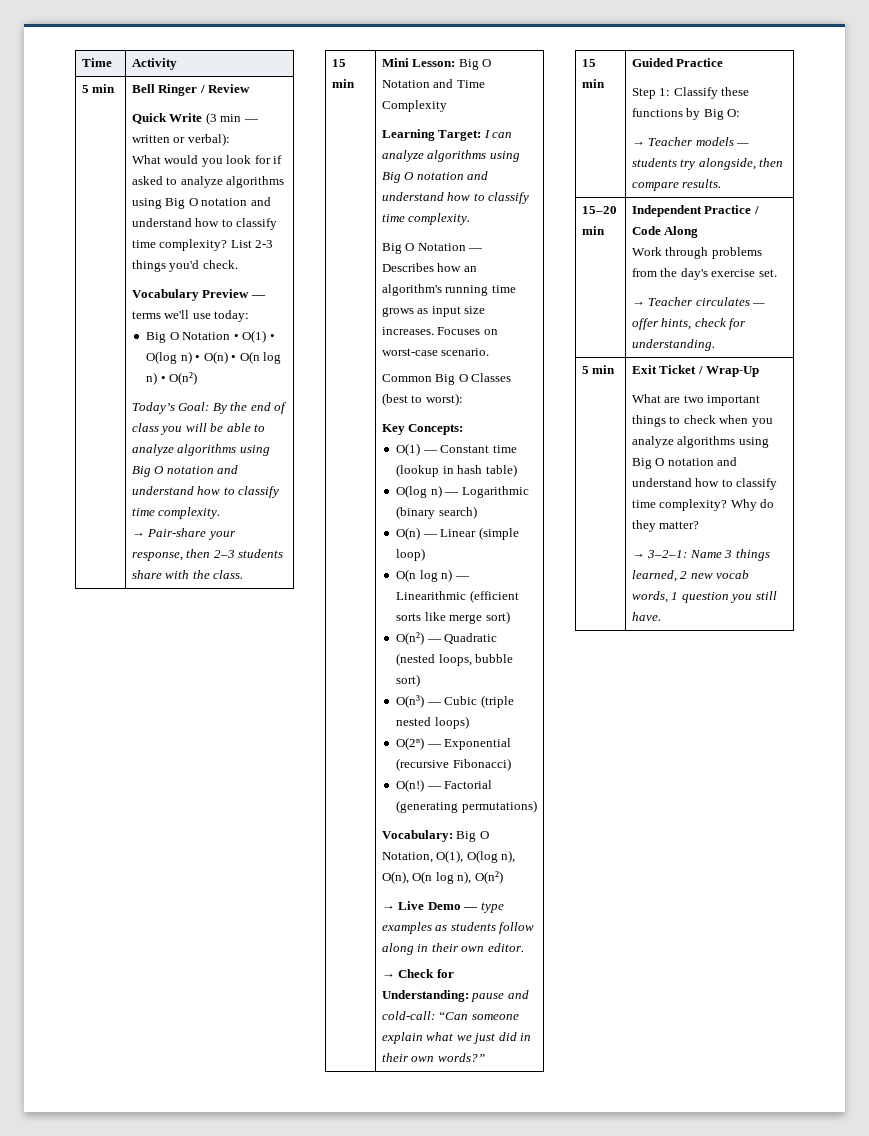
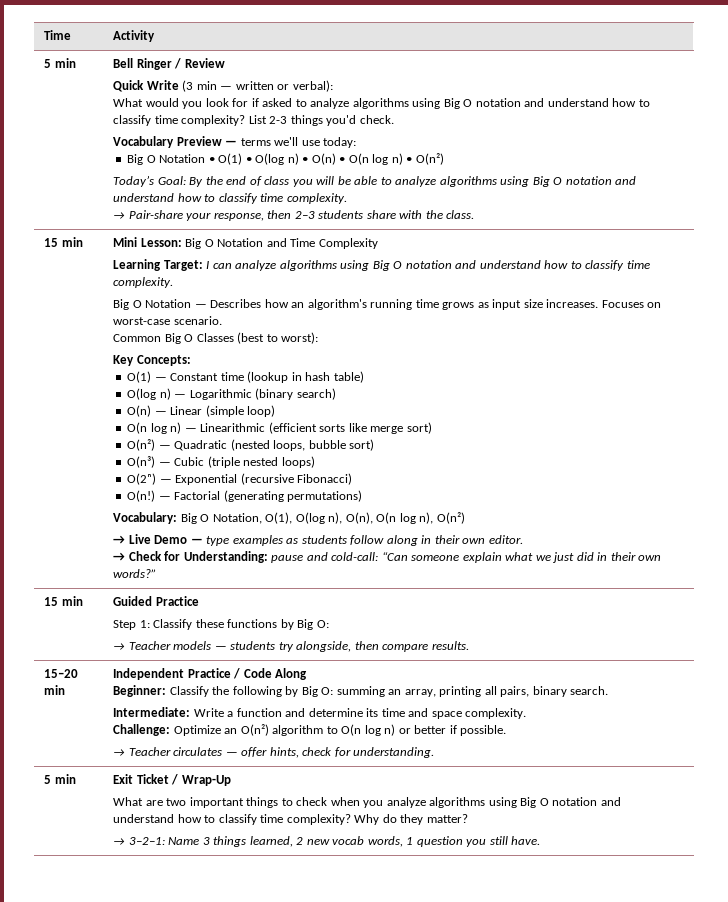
[631,247,762,259] [631,268,777,280] Work through problems from the day's exercise set. -> [112,685,609,697] [112,707,527,719] [112,724,507,736] Beginner: Classify the following by Big O: summing an array, printing all pairs, binary search. // Intermediate: Write a function and determine its time and space complexity. // Challenge: Optimize an O(n²) algorithm to O(n log n) or better if possible.

